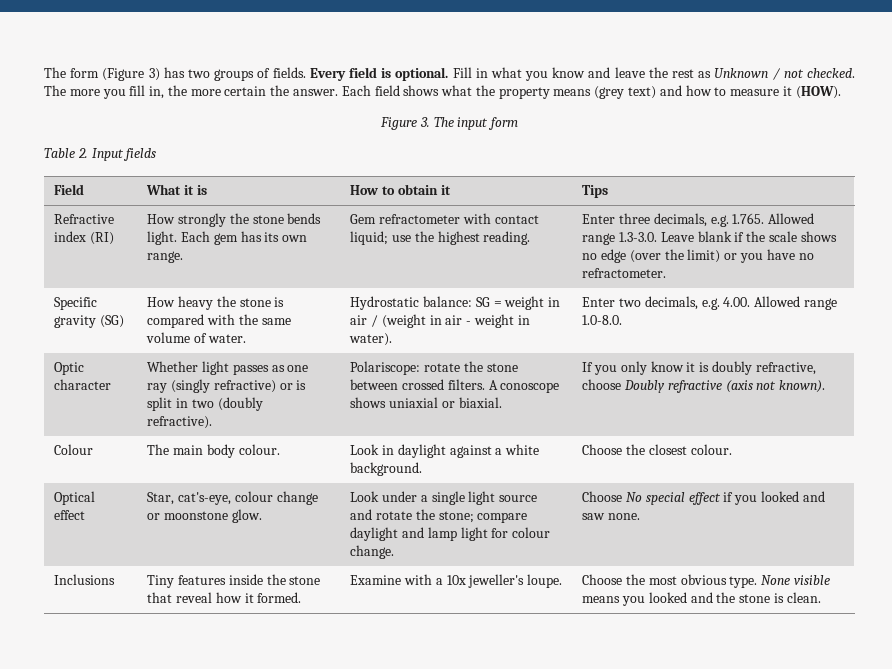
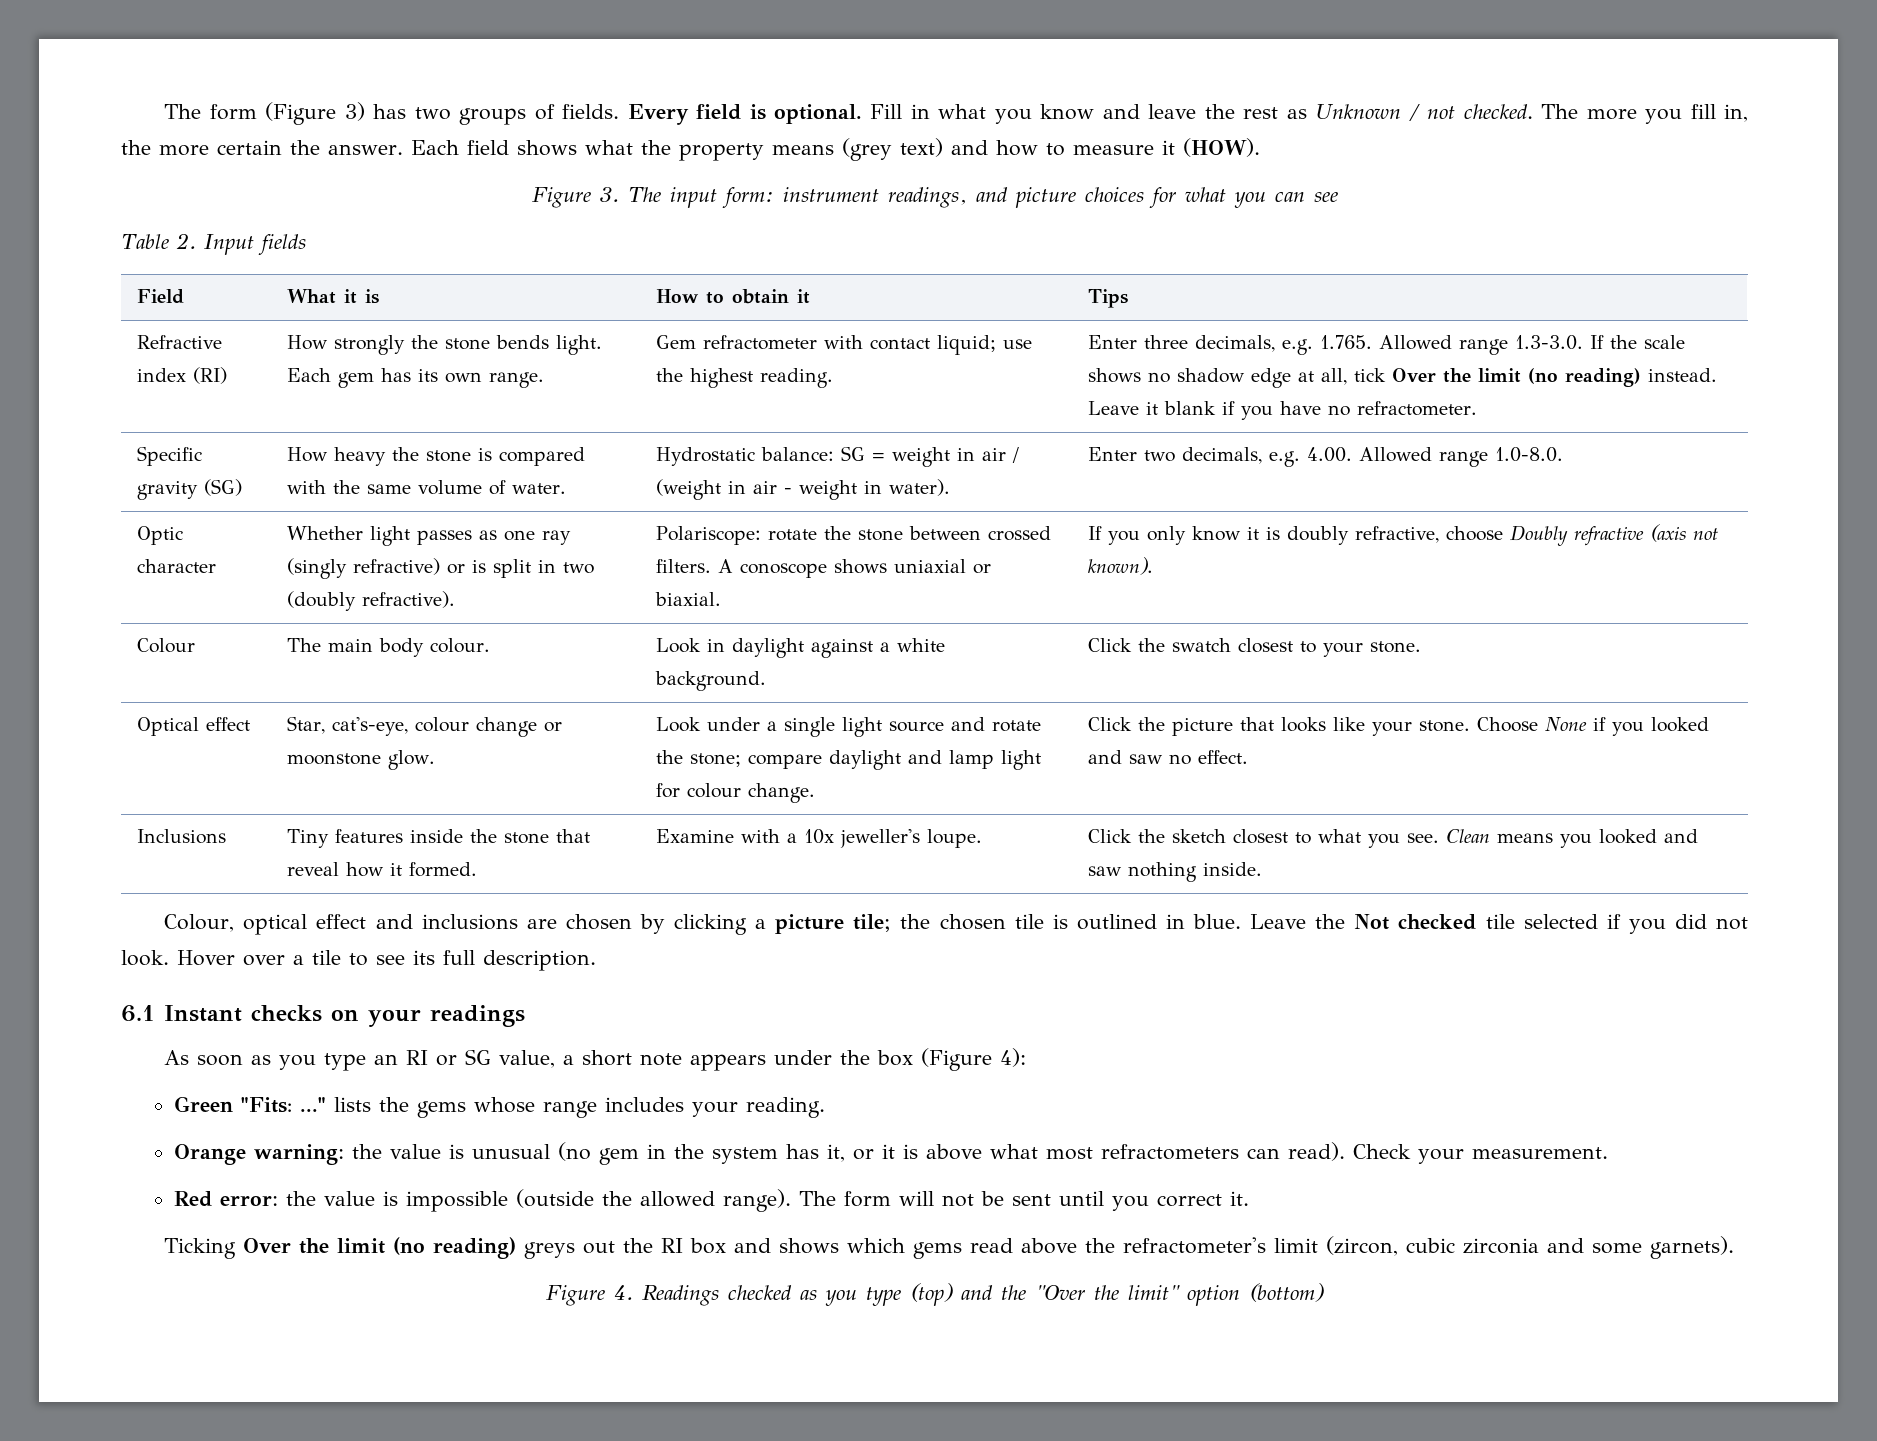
[488,117,519,130] form -> [721,187,1338,208] form: instrument readings, and picture choices for what you can see
[660,231,745,242] Leave blank if -> [1590,335,1605,349] If
[601,249,738,263] edge (over the limit) or -> [1177,368,1718,388] [1088,401,1236,415] shadow edge at all, tick Over the limit (no reading) instead. Leave it blank if
[582,444,732,455] Choose the closest colour. -> [1088,638,1422,657] Click the swatch closest to your stone.
[582,491,721,505] Choose No special effect -> [1088,717,1588,736] Click the picture that looks like your stone. Choose None
[608,513,641,520] none. -> [1169,750,1249,765] no effect.
[582,574,830,588] [582,592,821,606] Choose the most obvious type. None visible means you looked and the stone is clean. -> [1088,829,1699,848] [1088,862,1263,882] [164,914,1748,935] [121,950,596,971] [121,1005,525,1027] [164,1048,1027,1071] [174,1096,826,1118] [174,1142,1609,1165] [174,1189,1250,1212] [164,1236,1735,1259] [546,1283,1324,1306] Click the sketch closest to what you see. Clean means you looked and saw nothing inside. // Colour, optical effect and inclusions are chosen by clicking a picture tile; the chosen tile is outlined in blue. Leave the Not checked tile selected if you did not look. Hover over a tile to see its full description. // 6.1 Instant checks on your readings // As soon as you type an RI or SG value, a short note appears under the box (Figure 4): // Green "Fits: ..." lists the gems whose range includes your reading. // Orange warning: the value is unusual (no gem in the system has it, or it is above what most refractometers can read). Check your measurement. // Red error: the value is impossible (outside the allowed range). The form will not be sent until you correct it. // Ticking Over the limit (no reading) greys out the RI box and shows which gems read above the refractometer's limit (zircon, cubic zirconia and some garnets). // Figure 4. Readings checked as you type (top) and the "Over the limit" option (bottom)

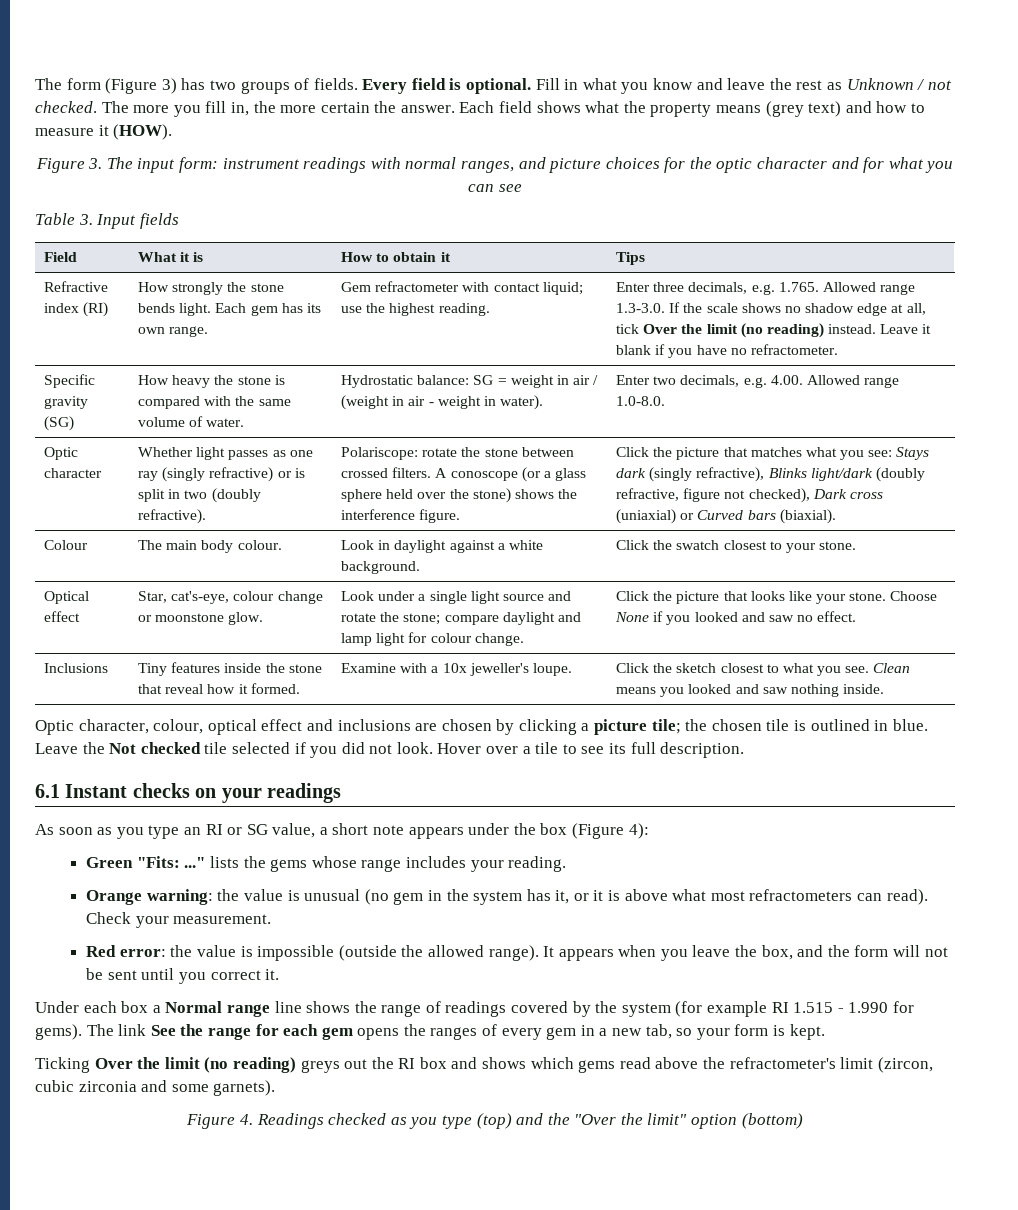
[887,187,1144,208] readings, and picture choices -> [303,157,859,173] readings with normal ranges, and picture choices for the optic character and
[175,233,196,249] 2. -> [78,214,93,225] 3.
[834,559,992,574] [655,592,722,606] [1088,524,1719,546] [1088,557,1154,575] shows uniaxial or biaxial. | If you only know it is doubly refractive, choose Doubly refractive (axis not known). -> [521,467,587,482] [340,488,578,503] [340,509,461,523] [615,447,930,460] [615,467,925,482] [615,488,883,503] [615,509,836,524] (or a glass sphere held over the stone) shows the interference figure. | Click the picture that matches what you see: Stays dark (singly refractive), Blinks light/dark (doubly refractive, figure not checked), Dark cross (uniaxial) or Curved bars (biaxial).
[164,914,235,932] Colour, -> [35,719,204,735] Optic character, colour,
[799,1191,837,1206] The -> [543,945,850,961] It appears when you leave the box, and the
(1250, 1198) none -> [35,1001,914,1017] [35,1024,825,1040] // Under each box a Normal range line shows the range of readings covered by the system (for example RI 1.515 - 1.990 for gems). The link See the range for each gem opens the ranges of every gem in a new tab, so your form is kept.

